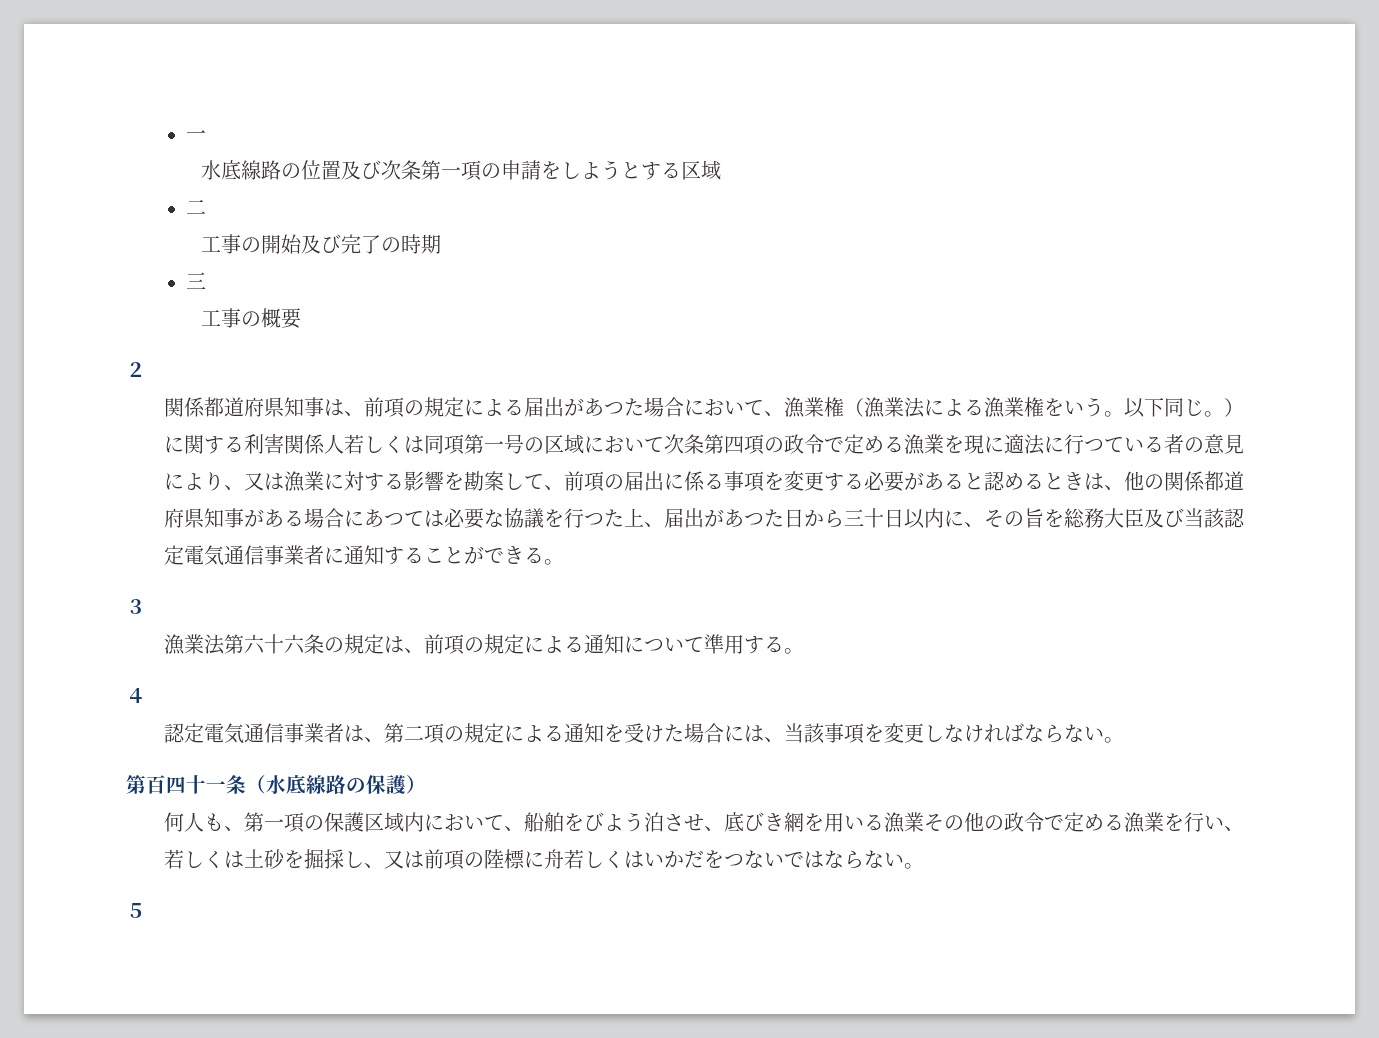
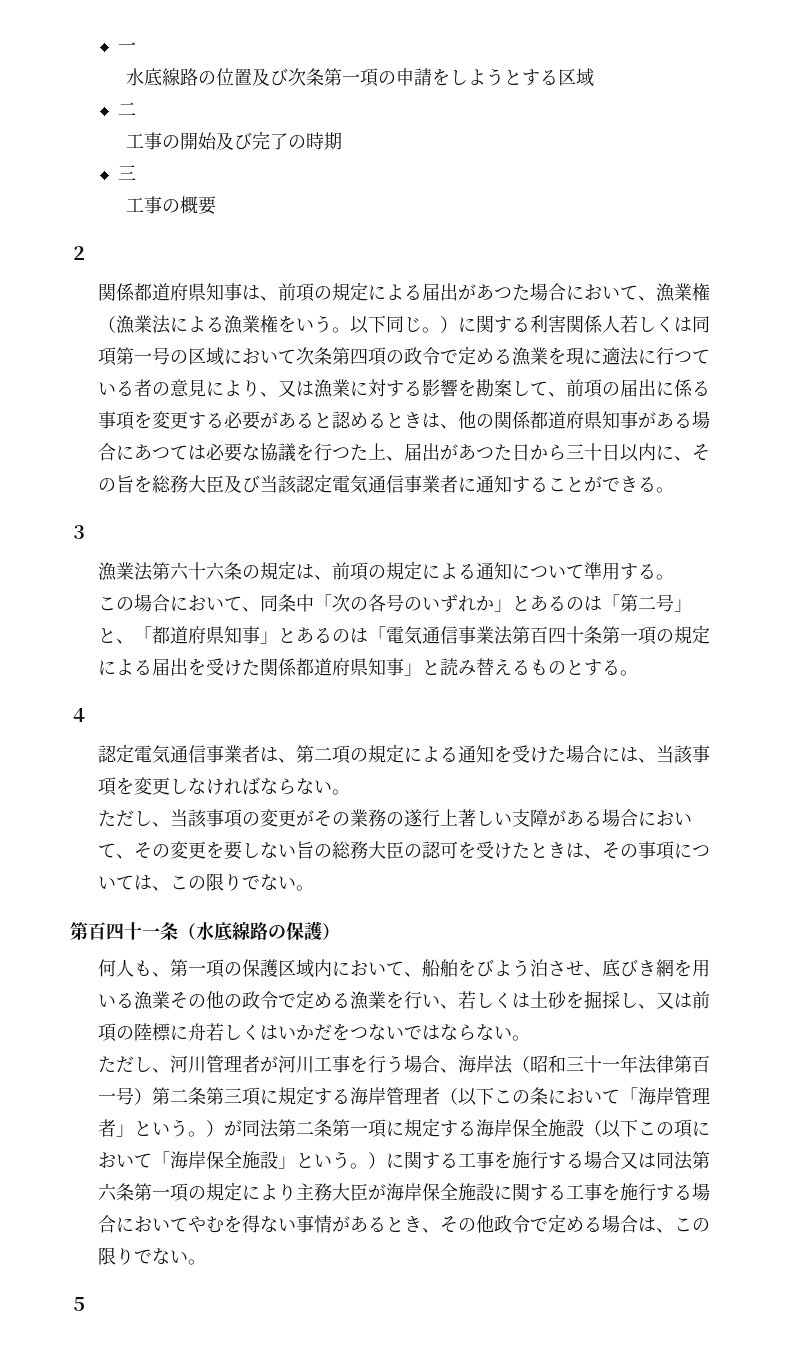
(804, 651) none -> [97,594,692,612] [97,625,710,645] [97,658,638,676] // この場合において、同条中「次の各号のいずれか」とあるのは「第二号」と、「都道府県知事」とあるのは「電気通信事業法第百四十条第一項の規定による届出を受けた関係都道府県知事」と読み替えるものとする。
(1124, 740) none -> [97,809,692,828] [97,841,710,860] [97,873,314,891] // ただし、当該事項の変更がその業務の遂行上著しい支障がある場合において、その変更を要しない旨の総務大臣の認可を受けたときは、その事項については、この限りでない。
(924, 866) none -> [97,1054,710,1074] [97,1086,710,1106] [97,1118,710,1138] [97,1151,710,1170] [97,1182,710,1202] [97,1214,710,1233] [97,1247,206,1265] // ただし、河川管理者が河川工事を行う場合、海岸法（昭和三十一年法律第百一号）第二条第三項に規定する海岸管理者（以下この条において「海岸管理者」という。）が同法第二条第一項に規定する海岸保全施設（以下この項において「海岸保全施設」という。）に関する工事を施行する場合又は同法第六条第一項の規定により主務大臣が海岸保全施設に関する工事を施行する場合においてやむを得ない事情があるとき、その他政令で定める場合は、この限りでない。

